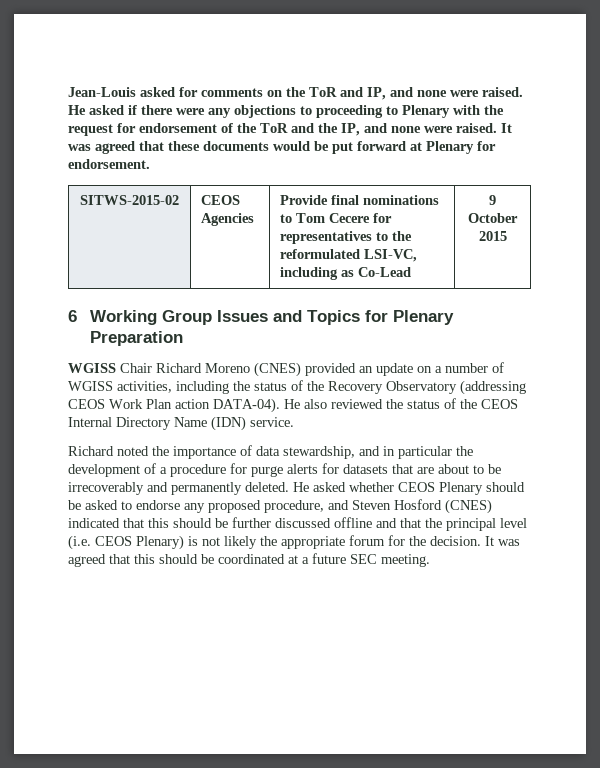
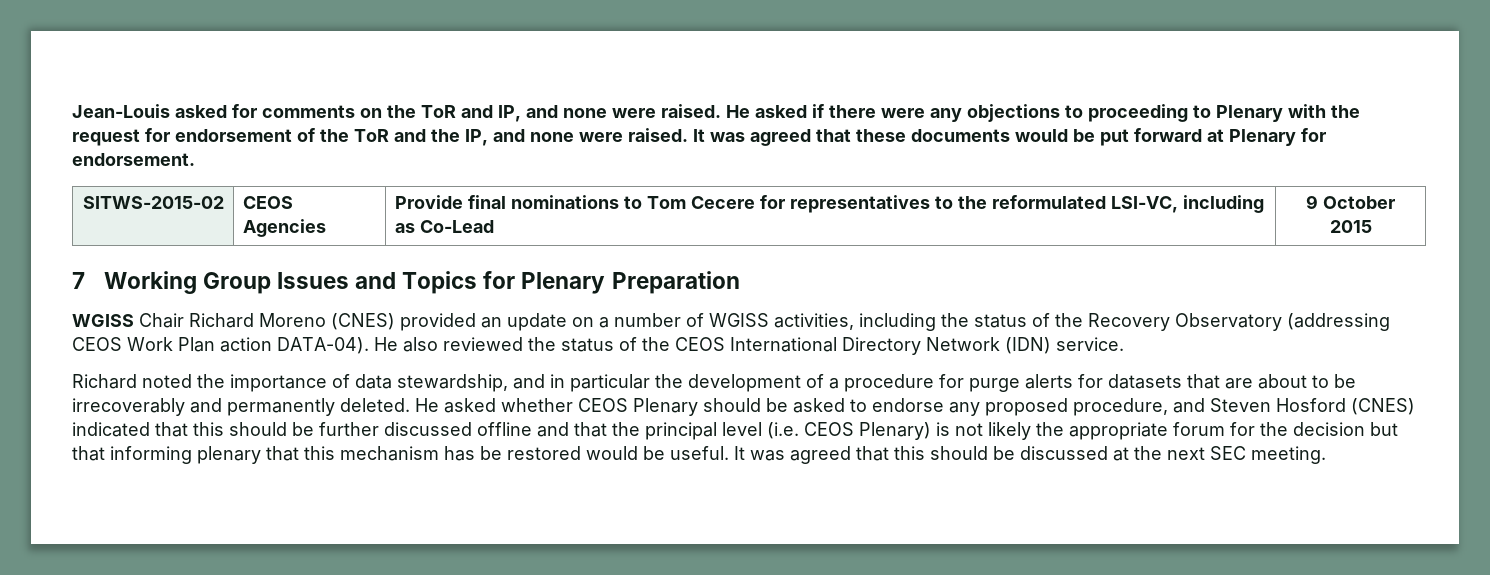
[68,310,77,322] 6 -> [72,272,85,289] 7
[68,417,207,430] Internal Directory Name -> [730,337,1000,355] International Directory Network
[430,536,481,546] decision. -> [1293,422,1398,436] [72,446,729,464] decision but that informing plenary that this mechanism has be restored would be useful.
[218,553,346,564] coordinated at a future -> [1020,446,1205,461] discussed at the next

